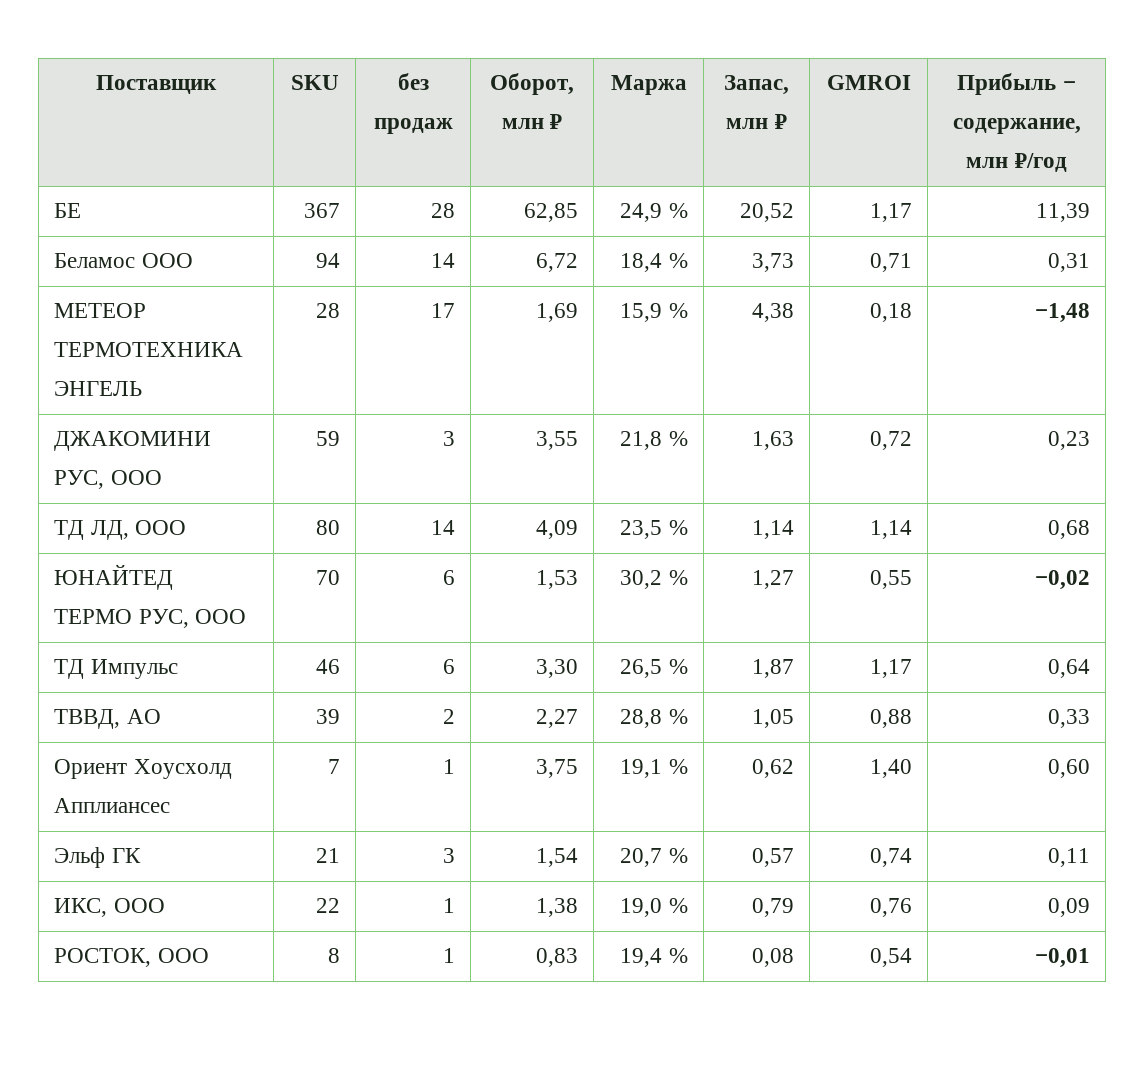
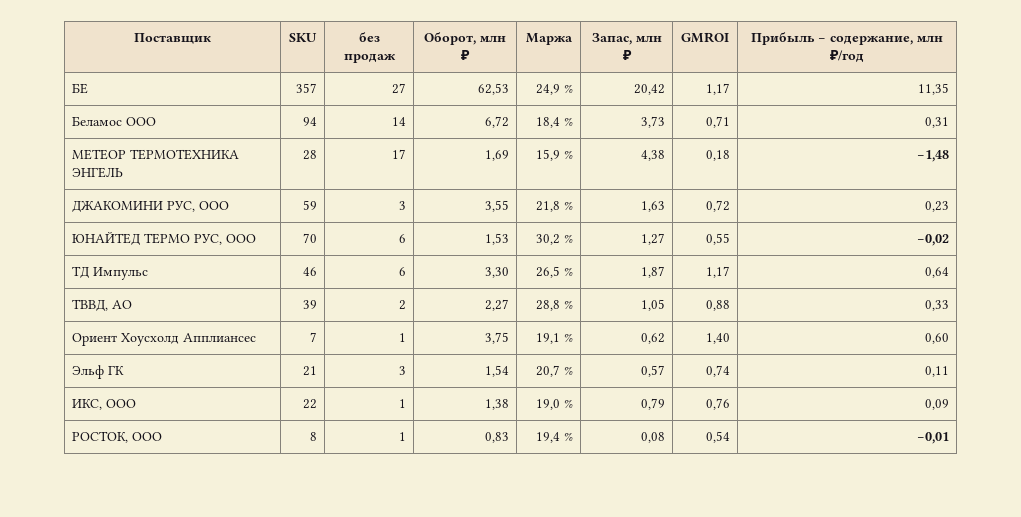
[303,203,340,218] [430,203,455,218] [523,203,578,222] 367 | 28 | 62,85 -> [295,83,317,93] [391,83,406,94] [477,83,509,95] 357 | 27 | 62,53
[739,203,794,222] [869,203,912,222] [1035,203,1090,222] 20,52 | 1,17 | 11,39 -> [633,84,665,95] [705,83,730,95] [917,83,949,95] 20,42 | 1,17 | 11,35
[54,520,186,540] [315,520,340,535] [430,520,455,535] [535,520,578,539] [620,520,688,539] [751,520,794,539] [869,520,912,539] [1047,520,1090,539] // ТД ЛД, ООО | 80 | 14 | 4,09 | 23,5 % | 1,14 | 1,14 | 0,68 -> (949, 206) none

